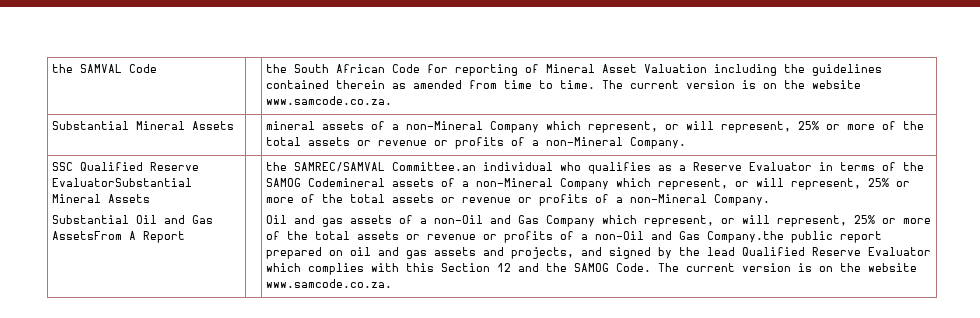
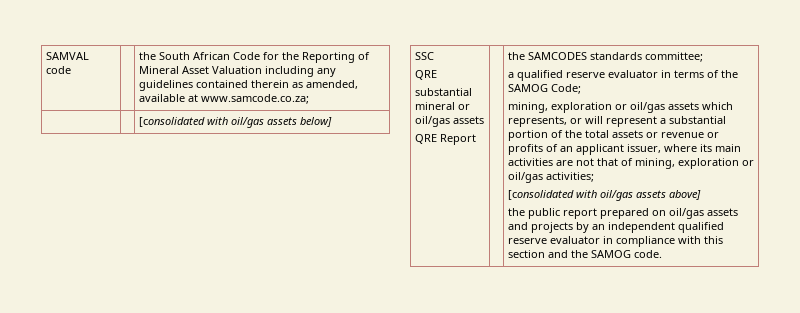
[51,64,157,73] the SAMVAL Code -> [45,52,89,60] [45,66,71,74] SAMVAL code
[454,64,518,76] reporting -> [281,52,355,63] the Reporting
[783,64,805,73] the -> [316,68,336,77] any
[412,80,861,89] [265,96,392,105] [51,121,234,130] [265,121,924,133] [265,137,686,149] [51,162,199,171] [51,178,192,187] [51,194,150,203] [51,215,213,224] [51,231,185,243] [265,162,924,174] [265,178,910,190] [265,194,770,206] [265,215,931,227] [265,231,882,243] [265,247,931,259] [265,263,917,275] [265,279,392,288] amended from time to time. The current version is on the website www.samcode.co.za. // Substantial Mineral Assets | | mineral assets of a non-Mineral Company which represent, or will represent, 25% or more of the total assets or revenue or profits of a non-Mineral Company. // SSC Qualified Reserve EvaluatorSubstantial Mineral Assets // Substantial Oil and Gas AssetsFrom A Report | | the SAMREC/SAMVAL Committee.an individual who qualifies as a Reserve Evaluator in terms of the SAMOG Codemineral assets of a non-Mineral Company which represent, or will represent, 25% or more of the total assets or revenue or profits of a non-Mineral Company. // Oil and gas assets of a non-Oil and Gas Company which represent, or will represent, 25% or more of the total assets or revenue or profits of a non-Oil and Gas Company.the public report prepared on oil and gas assets and projects, and signed by the lead Qualified Reserve Evaluator which complies with this Section 12 and the SAMOG Code. The current version is on the website www.samcode.co.za. -> [305,80,358,89] [138,94,309,104] [138,117,332,128] [414,52,434,60] [414,70,437,80] [414,88,472,96] [414,102,470,110] [414,116,484,127] [414,134,476,145] [507,52,703,62] [507,70,738,81] [507,84,581,94] [507,102,733,113] [507,116,726,127] [507,130,719,141] [507,144,741,155] [507,158,754,169] [507,172,594,183] [507,190,701,201] [507,208,738,219] [507,222,724,233] [507,236,723,247] [507,250,662,258] amended, available at www.samcode.co.za; // | | [consolidated with oil/gas assets below] // SSC // QRE // substantial mineral or oil/gas assets // QRE Report | | the SAMCODES standards committee; // a qualified reserve evaluator in terms of the SAMOG Code; // mining, exploration or oil/gas assets which represents, or will represent a substantial portion of the total assets or revenue or profits of an applicant issuer, where its main activities are not that of mining, exploration or oil/gas activities; // [consolidated with oil/gas assets above] // the public report prepared on oil/gas assets and projects by an independent qualified reserve evaluator in compliance with this section and the SAMOG code.

